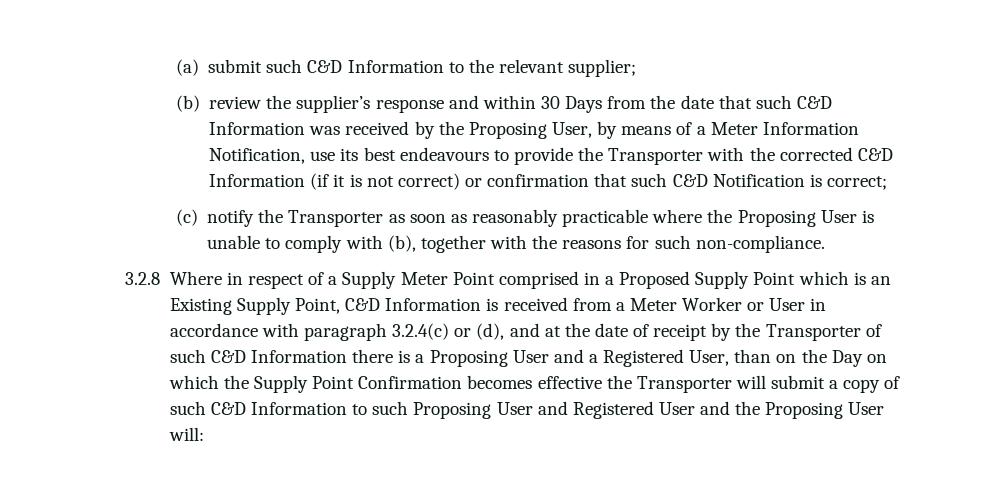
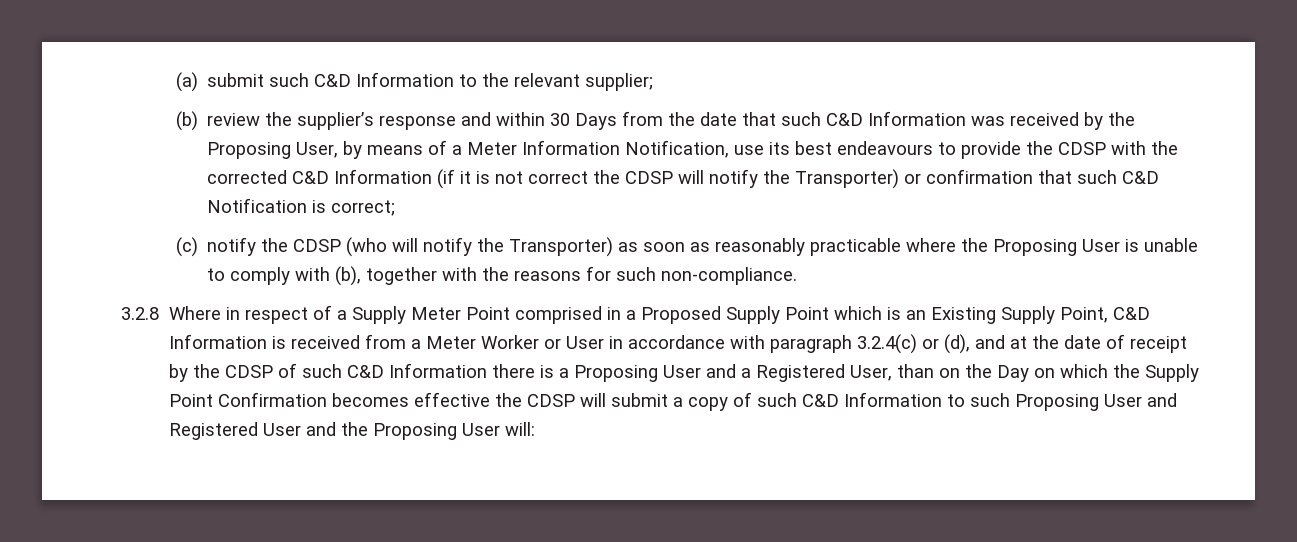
[608,148,704,165] Transporter -> [1058,142,1107,155] CDSP
[397,173,460,190] correct) -> [528,169,900,189] correct the CDSP will notify the Transporter)
[288,210,384,227] Transporter -> [293,237,614,257] CDSP (who will notify the Transporter)
[765,324,861,341] Transporter -> [224,365,273,378] CDSP
[636,376,732,393] Transporter -> [526,394,575,407] CDSP

